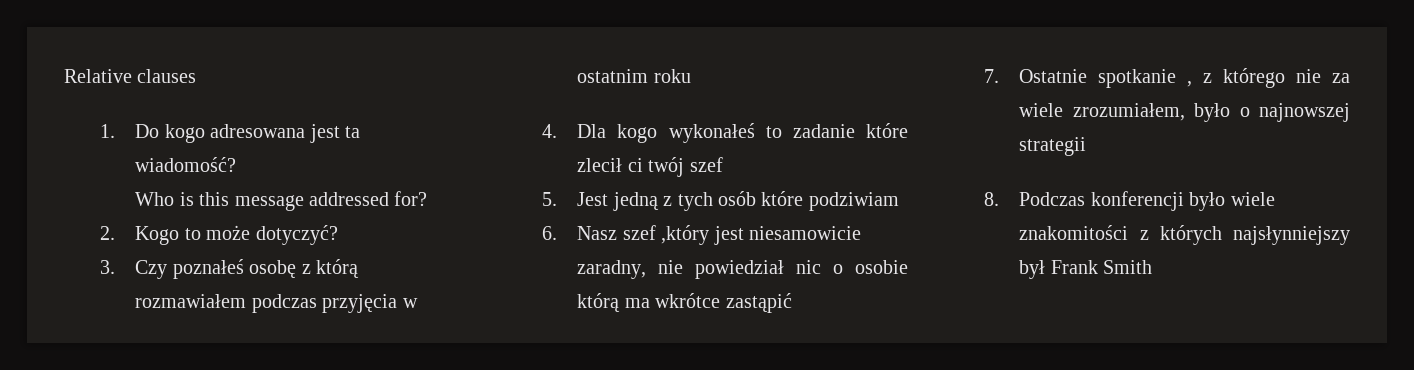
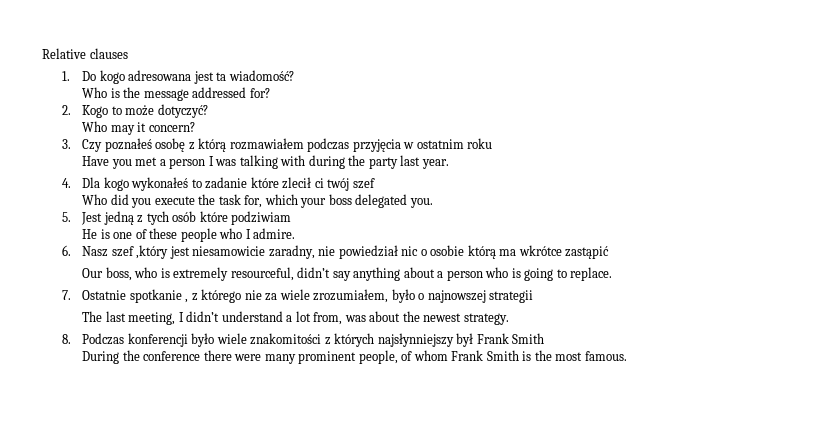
[199,192,230,206] this -> [123,87,141,98] the
(338, 235) none -> [82,121,195,135] // Who may it concern?
(691, 76) none -> [82,155,449,169] // Have you met a person I was talking with during the party last year.
(723, 164) none -> [82,194,433,208] // Who did you execute the task for, which your boss delegated you.
(899, 201) none -> [82,228,296,242] // He is one of these people who I admire.
(792, 303) none -> [82,267,613,281] // Our boss, who is extremely resourceful, didn’t say anything about a person who is going to replace.
(1087, 146) none -> [82,311,509,325] // The last meeting, I didn’t understand a lot from, was about the newest strategy.
(1153, 267) none -> [82,350,627,364] // During the conference there were many prominent people, of whom Frank Smith is the most famous.

